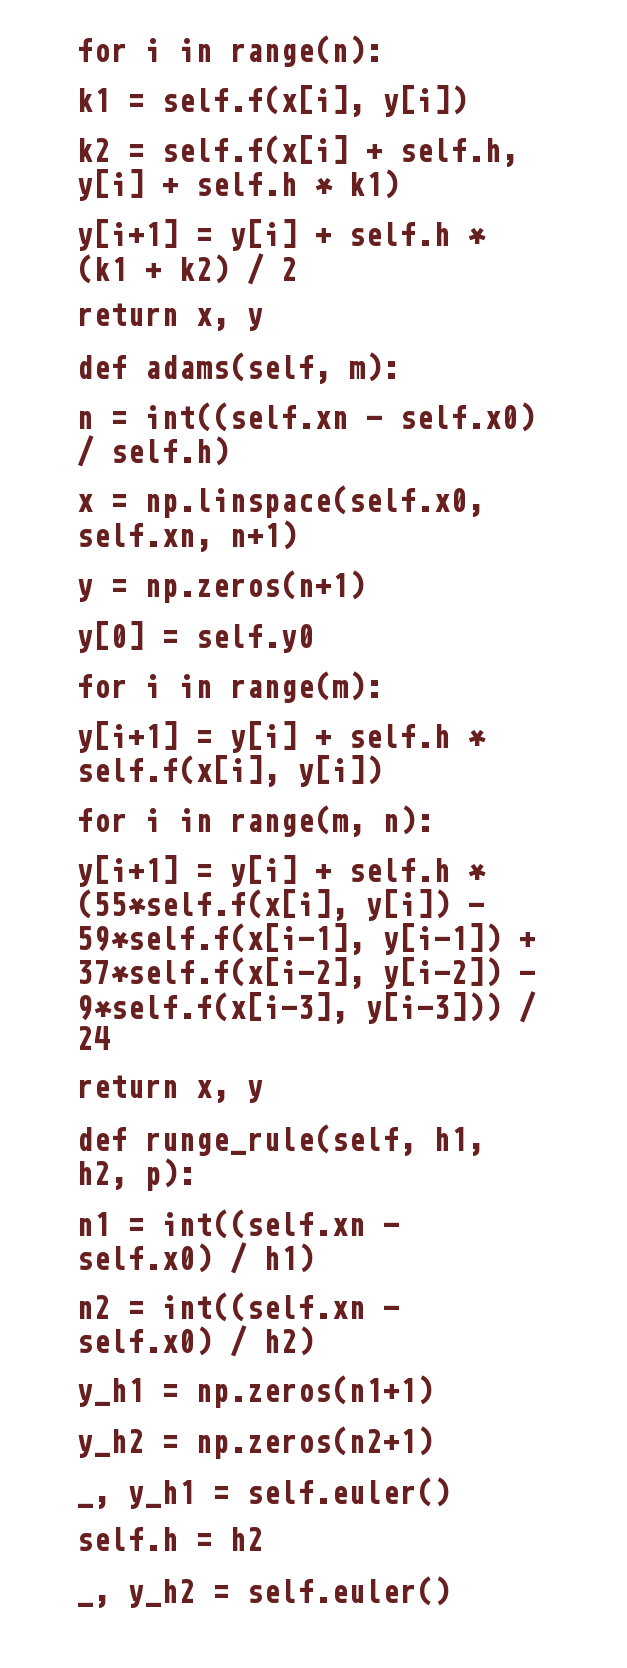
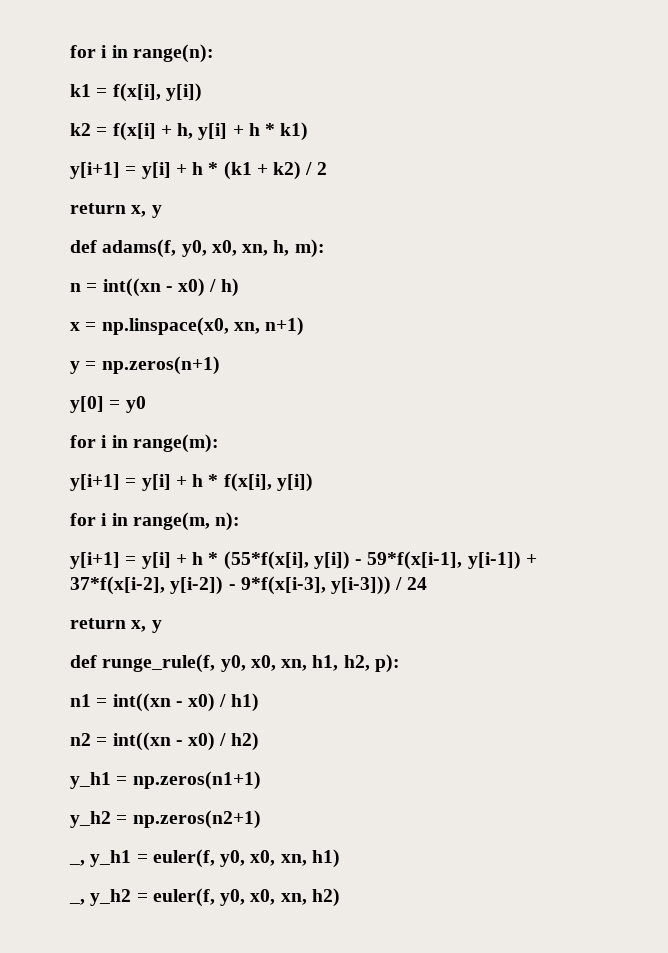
[161,85,365,117] self.f(x[i], -> [112,83,161,102] f(x[i],
[161,135,518,167] [76,169,297,201] self.f(x[i] + self.h, y[i] + self.h -> [112,122,260,141] f(x[i] + h, y[i] + h
[348,222,450,246] self.h -> [192,162,204,175] h
[144,352,399,384] [76,402,535,432] [76,435,229,467] adams(self, m): // n = int((self.xn - self.x0) / self.h) -> [102,239,325,258] [70,278,239,297] adams(f, y0, x0, xn, h, m): // n = int((xn - x0) / h)
[144,485,484,518] [76,523,212,552] np.linspace(self.x0, self.xn, -> [101,317,260,336] np.linspace(x0, xn,
[195,624,314,653] self.y0 -> [125,396,146,413] y0
[348,724,486,748] [76,755,280,787] self.h * self.f(x[i], -> [192,473,272,492] h * f(x[i],
[348,858,486,882] [76,889,348,921] self.h * (55*self.f(x[i], -> [192,551,309,570] h * (55*f(x[i],
[76,923,365,955] 59*self.f(x[i-1], -> [367,551,463,570] 59*f(x[i-1],
[76,957,365,989] 37*self.f(x[i-2], -> [70,576,165,595] 37*f(x[i-2],
[76,992,348,1024] 9*self.f(x[i-3], -> [240,576,326,595] 9*f(x[i-3],
[144,1124,416,1156] runge_rule(self, -> [102,654,308,673] runge_rule(f, y0, x0, xn,
[161,1209,399,1239] [76,1243,212,1273] int((self.xn - self.x0) -> [112,693,216,712] int((xn - x0)
[161,1292,399,1322] [76,1326,212,1356] int((self.xn - self.x0) -> [112,732,216,751] int((xn - x0)
[246,1477,450,1507] [76,1527,263,1551] [76,1576,450,1608] self.euler() // self.h = h2 // _, y_h2 = self.euler() -> [152,849,340,868] [69,888,340,907] euler(f, y0, x0, xn, h1) // _, y_h2 = euler(f, y0, x0, xn, h2)

